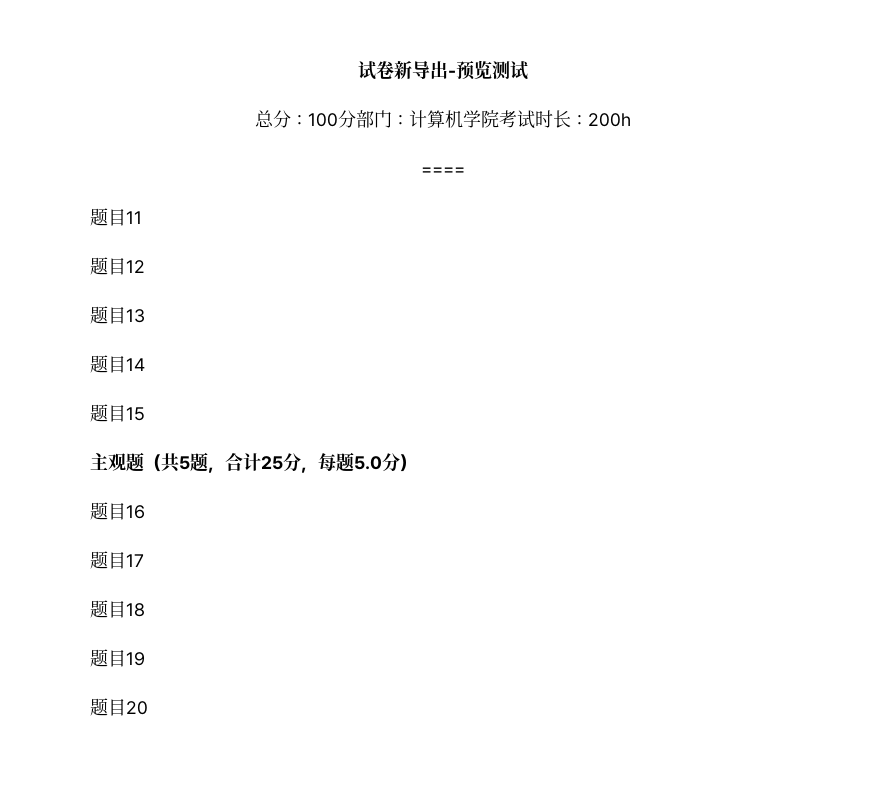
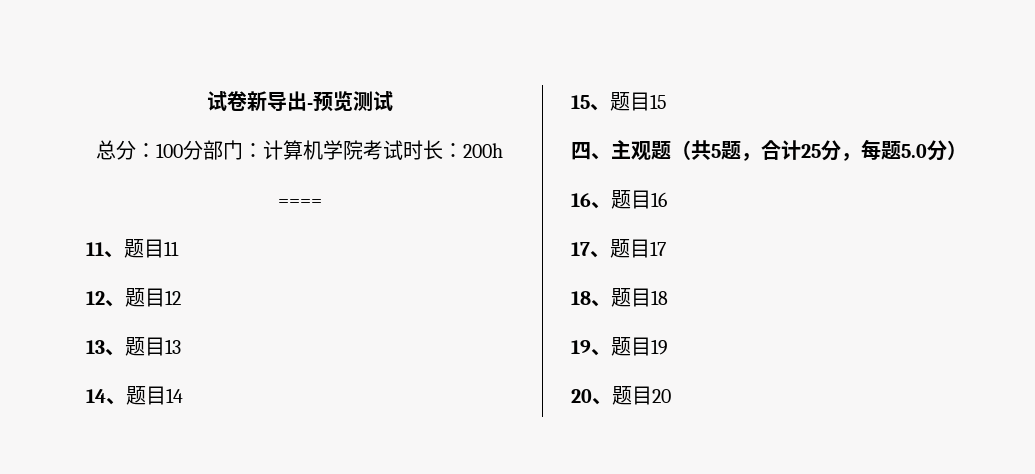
(465, 171) none -> [86,242,124,258] 11、
(142, 217) none -> [86,291,125,307] 12、
(145, 266) none -> [86,340,125,356] 13、
(145, 316) none -> [86,389,126,405] 14、
(145, 364) none -> [571,95,610,111] 15、
(145, 414) none -> [571,142,611,160] 四、
(417, 463) none -> [571,193,611,209] 16、
(145, 512) none -> [571,242,610,258] 17、
(144, 560) none -> [571,291,611,307] 18、
(145, 610) none -> [571,340,611,356] 19、
(145, 659) none -> [571,389,612,405] 20、

